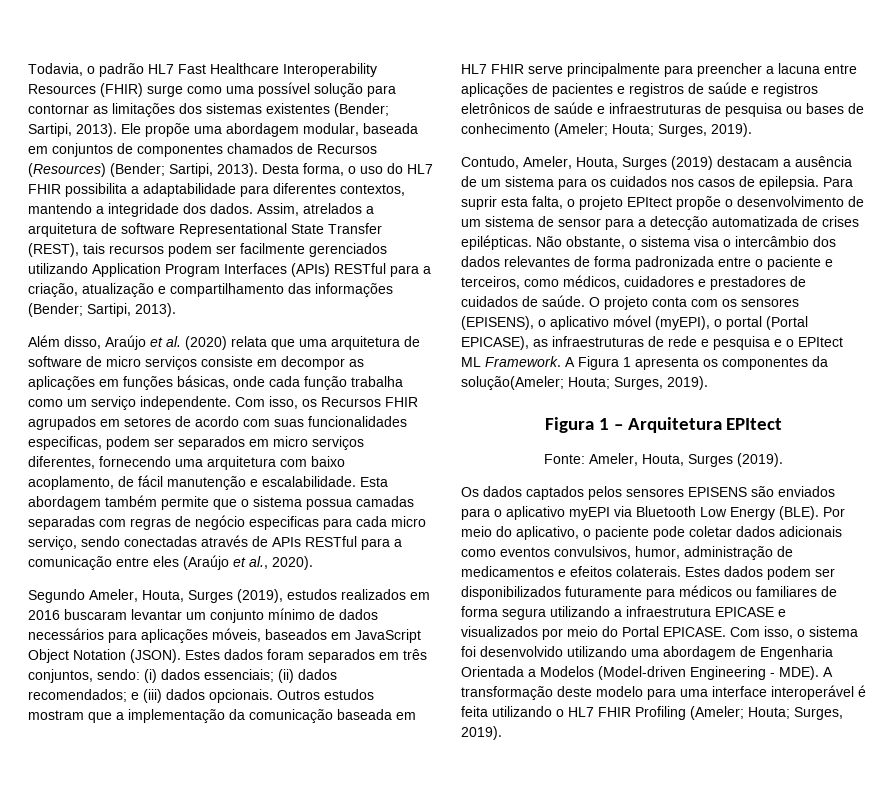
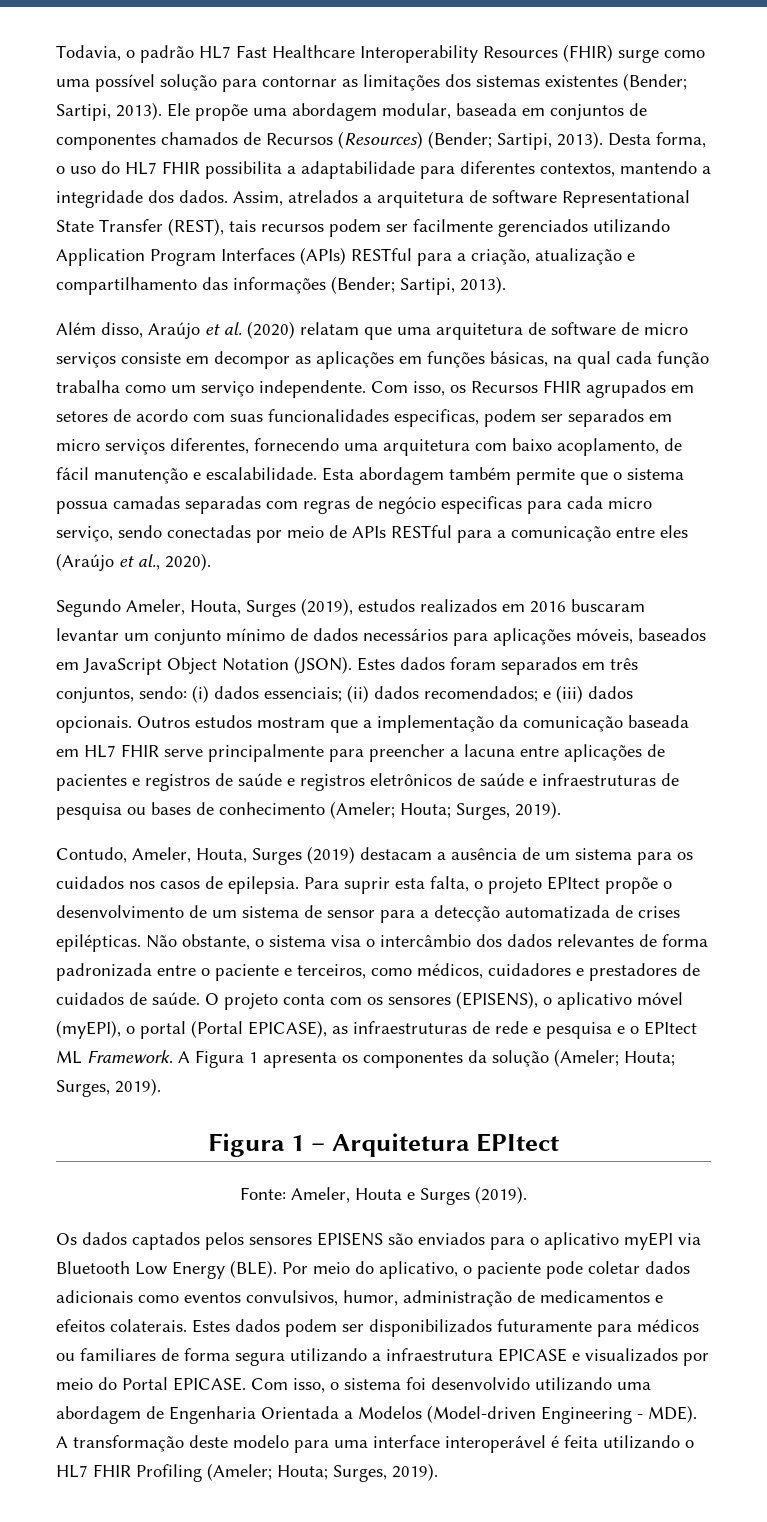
[231,336,267,347] relata -> [300,322,359,335] relatam
[233,376,265,387] onde -> [553,351,611,369] na qual
[201,535,248,547] através -> [256,526,324,543] por meio
[461,376,564,390] solução(Ameler; -> [492,1049,619,1067] solução (Ameler;
[642,454,684,466] Houta, -> [355,1188,415,1200] Houta e

